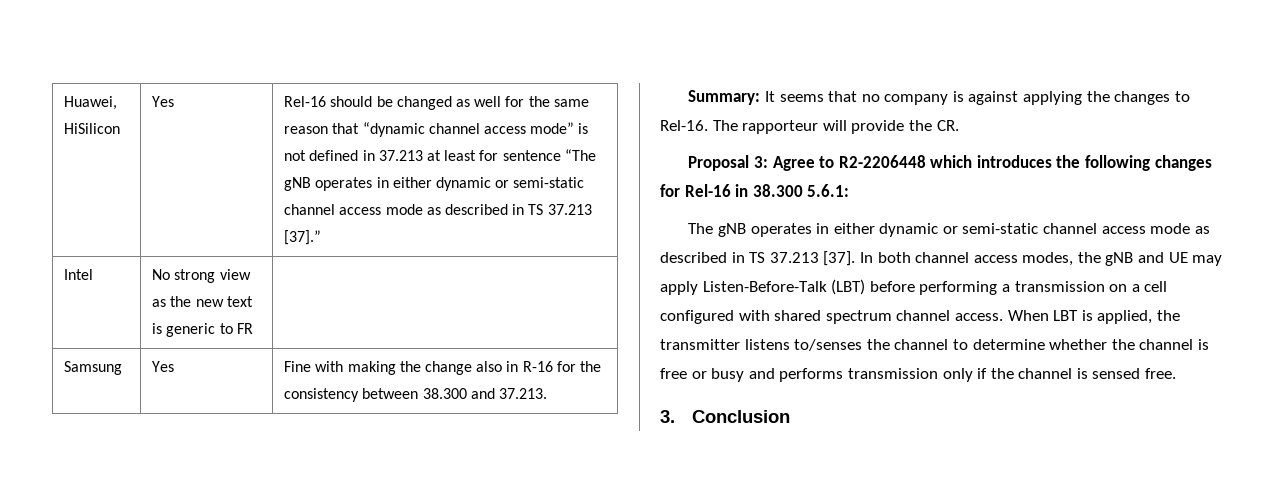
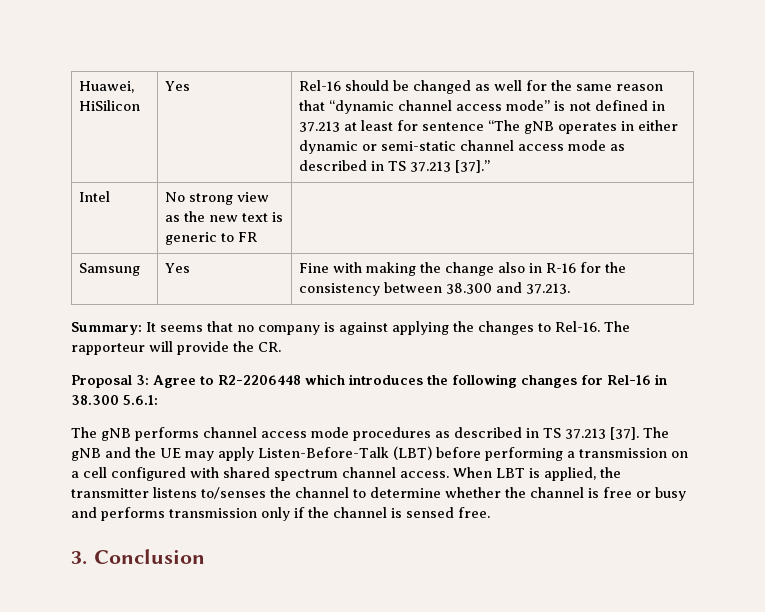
[750,223,1191,237] operates in either dynamic or semi-static channel access mode -> [135,427,431,441] performs channel access mode procedures
[859,252,1101,266] In both channel access modes, the -> [643,427,669,438] The
(1165, 257) none -> [135,447,156,458] the

